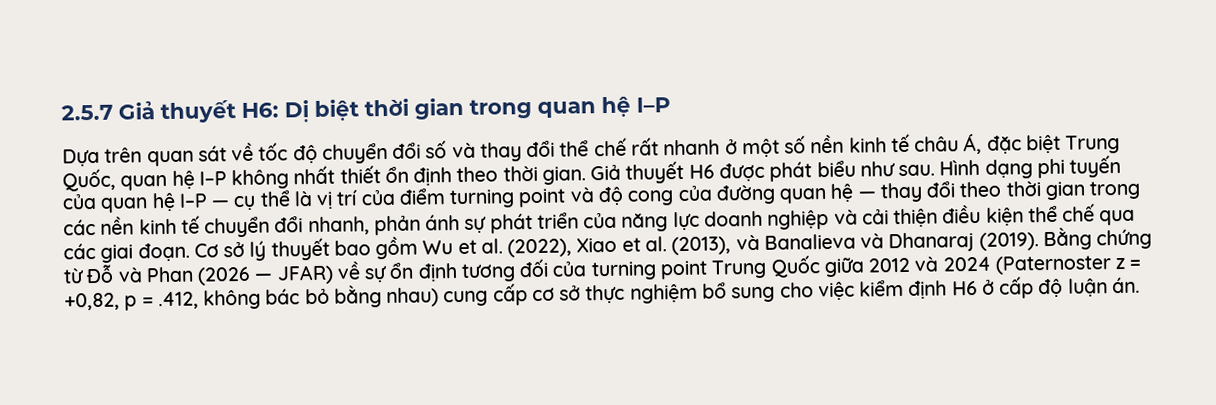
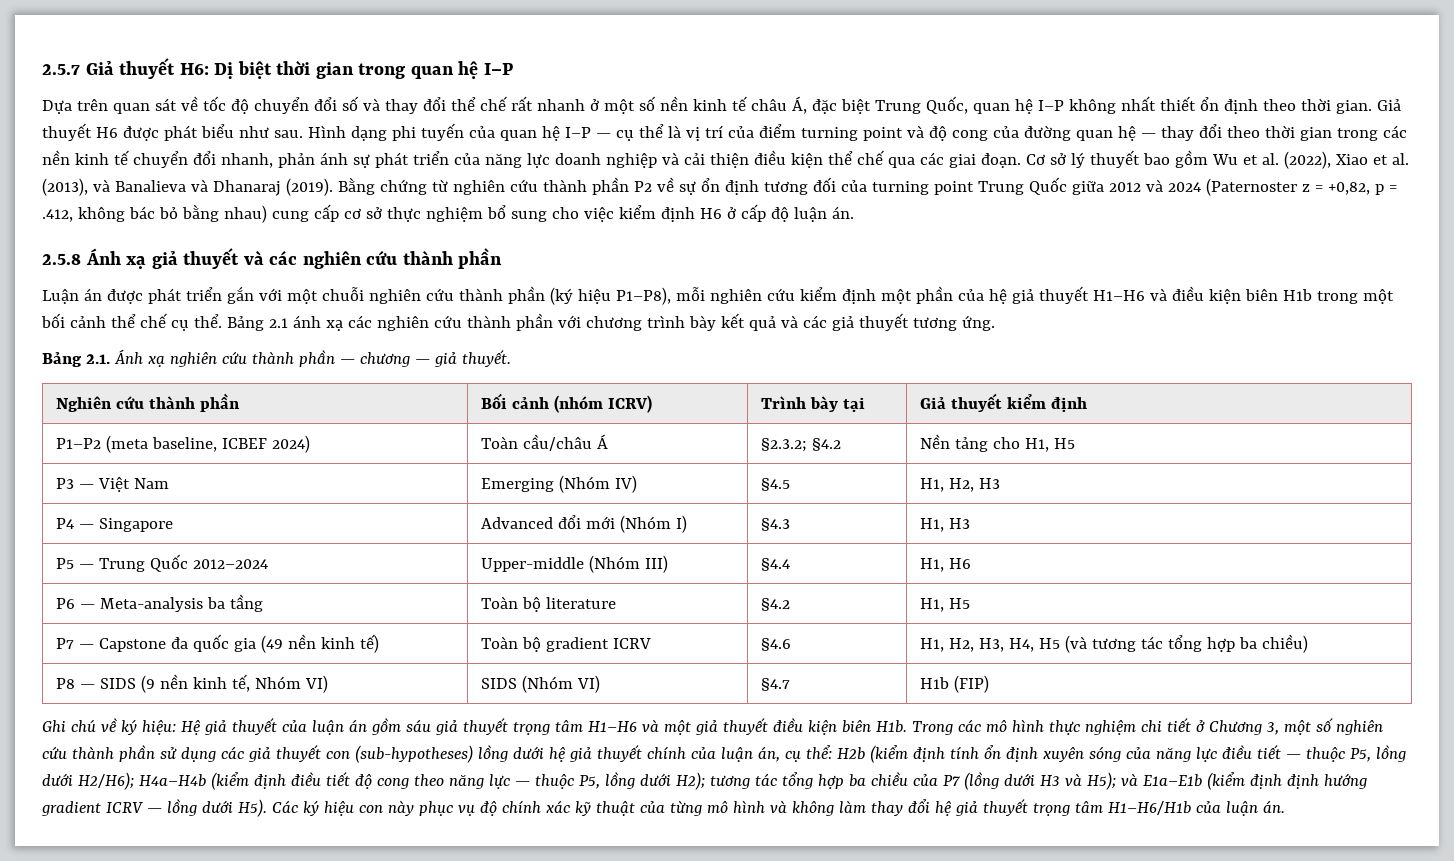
[86,264,334,286] Đỗ và Phan (2026 — JFAR) -> [452,177,652,195] nghiên cứu thành phần P2
(1140, 285) none -> [42,248,503,269] [42,286,1394,305] [41,313,995,331] [42,349,511,367] [56,393,241,412] [481,393,653,413] [761,396,866,412] [920,393,1088,412] [56,435,311,453] [481,434,609,451] [761,438,842,452] [920,434,1076,452] [56,477,170,492] [481,475,638,493] [761,478,791,491] [920,478,1001,492] [56,518,174,532] [481,515,688,533] [761,518,791,531] [920,518,971,532] [56,554,269,572] [481,555,669,573] [761,558,791,571] [920,558,972,572] [56,594,264,612] [481,596,617,612] [761,598,791,611] [920,598,971,612] [56,634,380,653] [481,636,652,652] [761,638,792,651] [920,634,1309,653] [56,674,329,693] [481,675,601,693] [761,678,791,691] [920,675,990,693] [42,718,1383,735] [42,745,1406,763] [42,772,1367,790] [41,799,1285,817] // 2.5.8 Ánh xạ giả thuyết và các nghiên cứu thành phần // Luận án được phát triển gắn với một chuỗi nghiên cứu thành phần (ký hiệu P1–P8), mỗi nghiên cứu kiểm định một phần của hệ giả thuyết H1–H6 và điều kiện biên H1b trong một bối cảnh thể chế cụ thể. Bảng 2.1 ánh xạ các nghiên cứu thành phần với chương trình bày kết quả và các giả thuyết tương ứng. // Bảng 2.1. Ánh xạ nghiên cứu thành phần — chương — giả thuyết. // Nghiên cứu thành phần | Bối cảnh (nhóm ICRV) | Trình bày tại | Giả thuyết kiểm định // P1–P2 (meta baseline, ICBEF 2024) | Toàn cầu/châu Á | §2.3.2; §4.2 | Nền tảng cho H1, H5 // P3 — Việt Nam | Emerging (Nhóm IV) | §4.5 | H1, H2, H3 // P4 — Singapore | Advanced đổi mới (Nhóm I) | §4.3 | H1, H3 // P5 — Trung Quốc 2012–2024 | Upper-middle (Nhóm III) | §4.4 | H1, H6 // P6 — Meta-analysis ba tầng | Toàn bộ literature | §4.2 | H1, H5 // P7 — Capstone đa quốc gia (49 nền kinh tế) | Toàn bộ gradient ICRV | §4.6 | H1, H2, H3, H4, H5 (và tương tác tổng hợp ba chiều) // P8 — SIDS (9 nền kinh tế, Nhóm VI) | SIDS (Nhóm VI) | §4.7 | H1b (FIP) // Ghi chú về ký hiệu: Hệ giả thuyết của luận án gồm sáu giả thuyết trọng tâm H1–H6 và một giả thuyết điều kiện biên H1b. Trong các mô hình thực nghiệm chi tiết ở Chương 3, một số nghiên cứu thành phần sử dụng các giả thuyết con (sub-hypotheses) lồng dưới hệ giả thuyết chính của luận án, cụ thể: H2b (kiểm định tính ổn định xuyên sóng của năng lực điều tiết — thuộc P5, lồng dưới H2/H6); H4a–H4b (kiểm định điều tiết độ cong theo năng lực — thuộc P5, lồng dưới H2); tương tác tổng hợp ba chiều của P7 (lồng dưới H3 và H5); và E1a–E1b (kiểm định định hướng gradient ICRV — lồng dưới H5). Các ký hiệu con này phục vụ độ chính xác kỹ thuật của từng mô hình và không làm thay đổi hệ giả thuyết trọng tâm H1–H6/H1b của luận án.

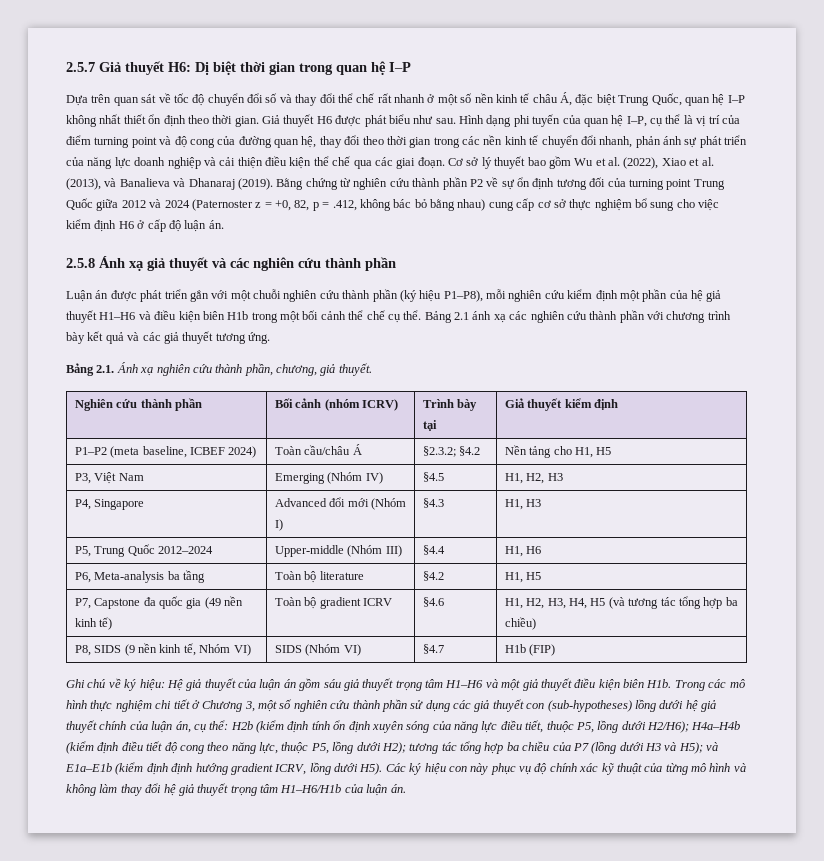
[564,127,611,138] I–P — -> [626,116,647,127] I–P,
[1117,126,1156,141] hệ — -> [301,136,317,148] hệ,
[1327,182,1370,195] +0,82, -> [275,200,310,211] +0, 82,
[298,350,430,367] phần — chương — -> [244,363,317,376] phần, chương,
[56,478,95,489] P3 — -> [74,473,91,484] P3,
[56,518,95,529] P4 — -> [74,499,91,510] P4,
[56,558,95,569] P5 — -> [74,546,91,557] P5,
[56,598,96,609] P6 — -> [74,572,91,583] P6,
[56,638,95,649] P7 — -> [74,598,91,609] P7,
[56,678,96,689] P8 — -> [74,645,91,656] P8,
[1256,745,1301,759] tiết — -> [525,720,544,733] tiết,
[488,774,530,789] lực — -> [259,742,278,754] lực,
[105,802,162,813] ICRV — -> [274,764,307,775] ICRV,

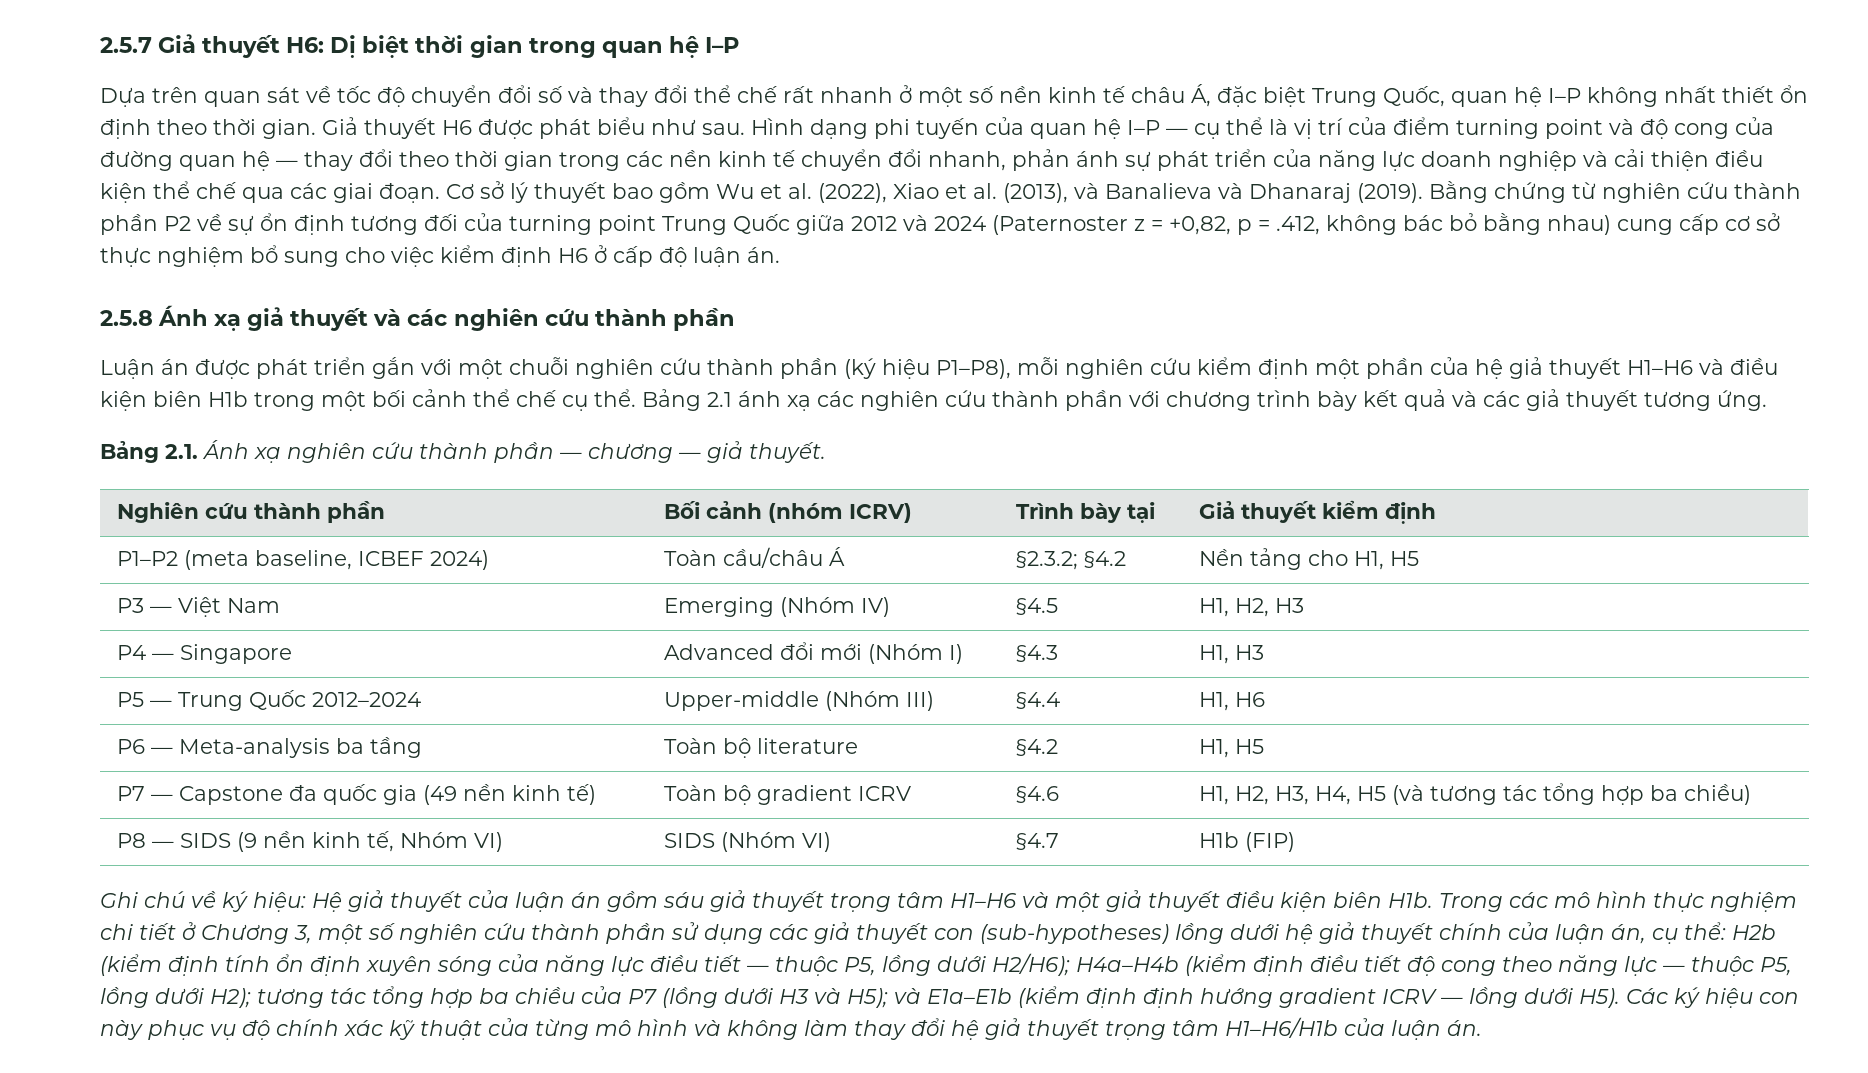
[626,116,647,127] I–P, -> [1127,120,1188,135] I–P —
[301,136,317,148] hệ, -> [242,151,298,171] hệ —
[275,200,310,211] +0, 82, -> [1169,216,1231,235] +0,82,
[244,363,317,376] phần, chương, -> [494,442,701,463] phần — chương —
[74,473,91,484] P3, -> [116,598,172,613] P3 —
[74,499,91,510] P4, -> [116,645,174,660] P4 —
[74,546,91,557] P5, -> [116,692,172,707] P5 —
[74,572,91,583] P6, -> [116,739,173,754] P6 —
[74,598,91,609] P7, -> [116,786,173,801] P7 —
[74,645,91,656] P8, -> [116,833,174,848] P8 —
[525,720,544,733] tiết, -> [704,955,769,972] tiết —
[259,742,278,754] lực, -> [1624,956,1685,976] lực —
[274,764,307,775] ICRV, -> [1382,989,1463,1004] ICRV —

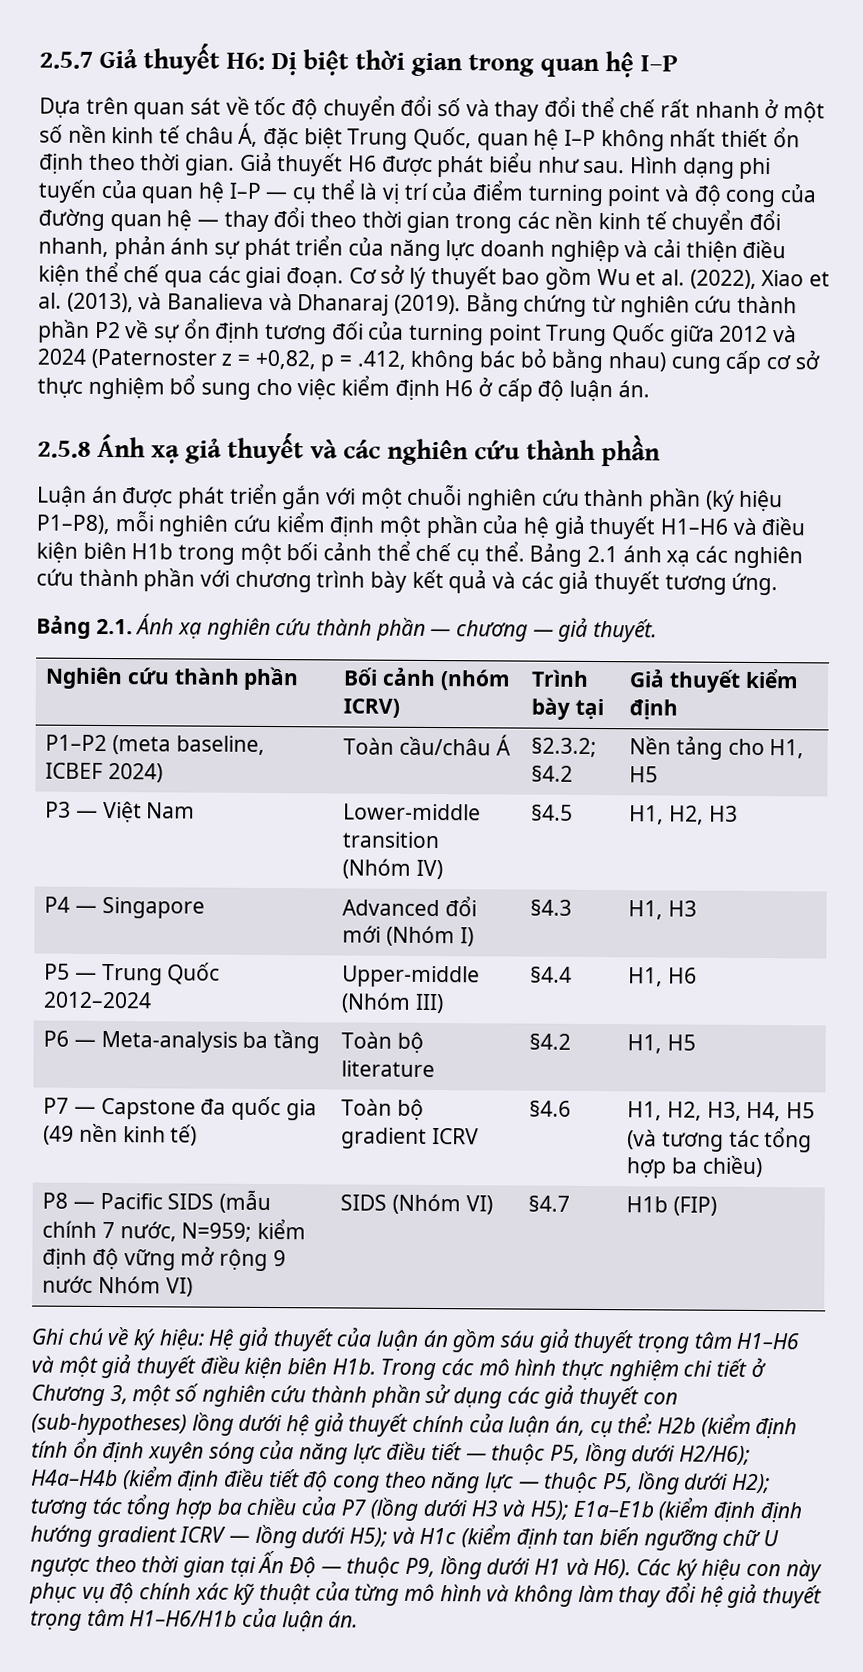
[663,597,774,617] Emerging -> [343,803,482,821] [342,831,441,849] Lower-middle transition
[179,831,394,852] SIDS (9 nền kinh tế, -> [99,1190,271,1214] [42,1218,306,1242] [42,1246,286,1272] [42,1275,94,1293] Pacific SIDS (mẫu chính 7 nước, N=959; kiểm định độ vững mở rộng 9 nước
[894,988,921,1004] và -> (569, 1510) none
[1579,988,1620,1008] H5). -> [349,1524,780,1551] [30,1550,632,1580] H5); và H1c (kiểm định tan biến ngưỡng chữ U ngược theo thời gian tại Ấn Độ — thuộc P9, lồng dưới H1 và H6).

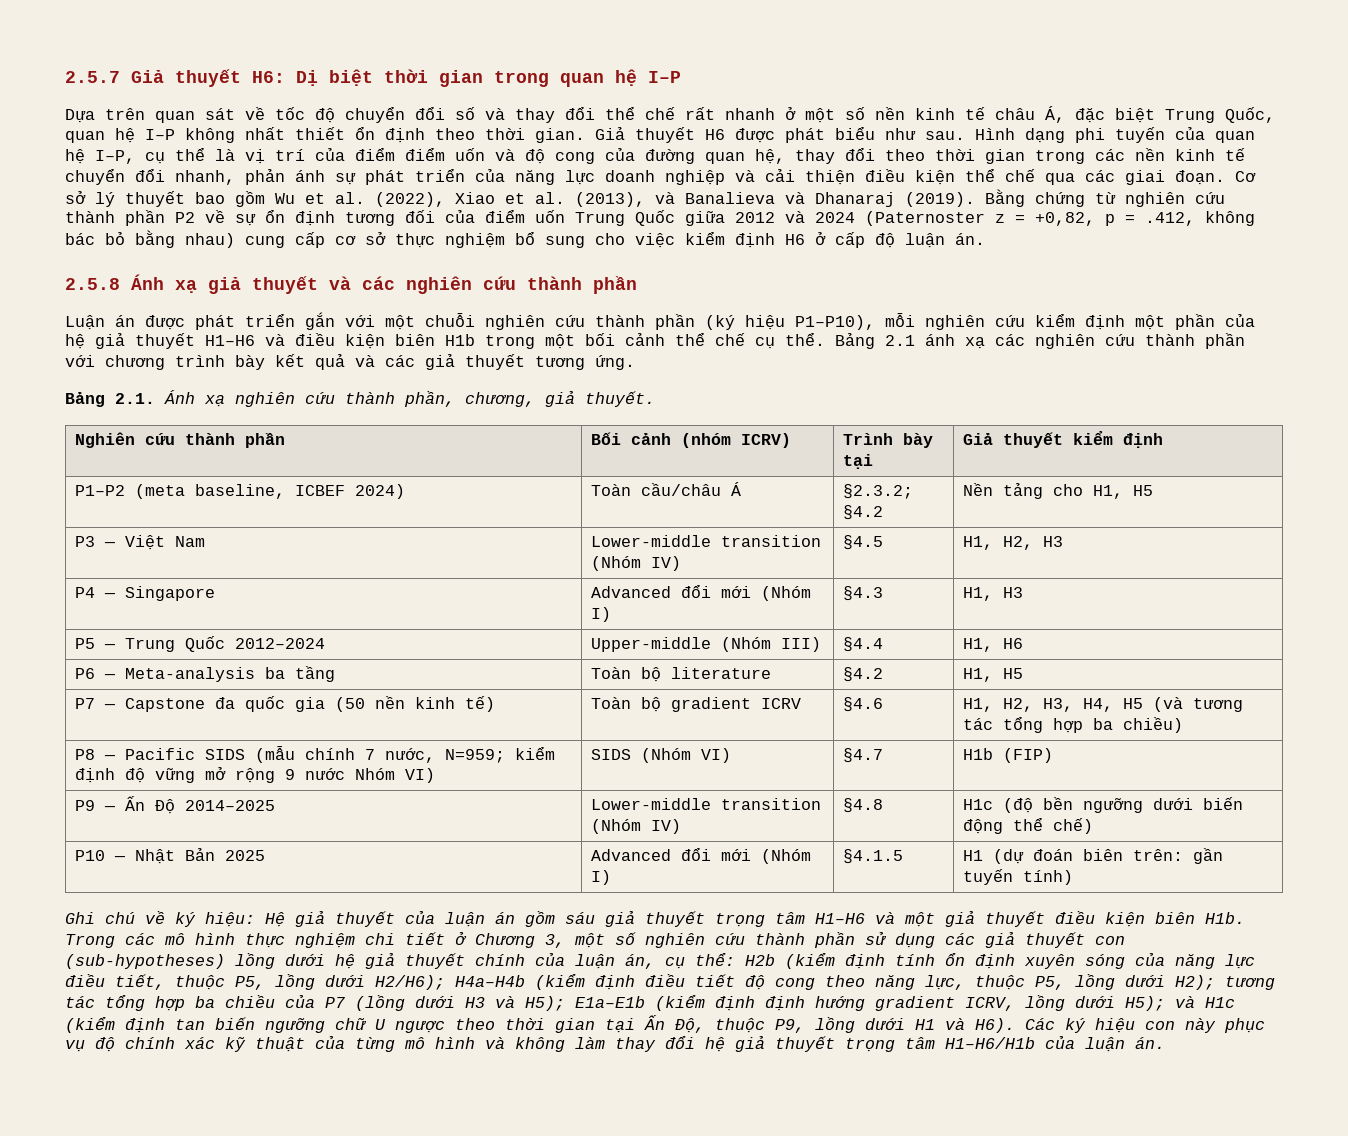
[228,182,288,200] I–P — -> [95,150,135,164] I–P,
[527,184,661,207] turning point -> [405,148,485,161] điểm uốn
[166,209,220,231] hệ — -> [755,149,785,164] hệ,
[408,323,542,346] turning point -> [485,210,565,223] điểm uốn
[36,514,110,535] P1–P8), -> [795,315,875,330] P1–P10),
[375,617,554,642] phần — chương — -> [404,391,535,407] phần, chương,
[43,1125,75,1145] (49 -> [335,697,366,712] (50
(717, 1206) none -> [75,796,276,814] [591,798,822,810] [591,819,682,834] [843,798,884,813] [963,797,1244,813] [963,818,1094,834] [75,848,266,864] [591,848,812,864] [591,870,612,885] [843,849,904,864] [963,848,1224,864] [963,869,1074,885] // P9 — Ấn Độ 2014–2025 | Lower-middle transition (Nhóm IV) | §4.8 | H1c (độ bền ngưỡng dưới biến động thể chế) // P10 — Nhật Bản 2025 | Advanced đổi mới (Nhóm I) | §4.1.5 | H1 (dự đoán biên trên: gần tuyến tính)
[431,1442,487,1461] tiết — -> [115,974,165,990] tiết,
[484,1472,540,1493] lực — -> [925,975,965,990] lực,
[179,1526,251,1543] ICRV — -> [965,997,1015,1011] ICRV,
[289,1556,342,1578] Độ — -> [675,1018,705,1033] Độ,

